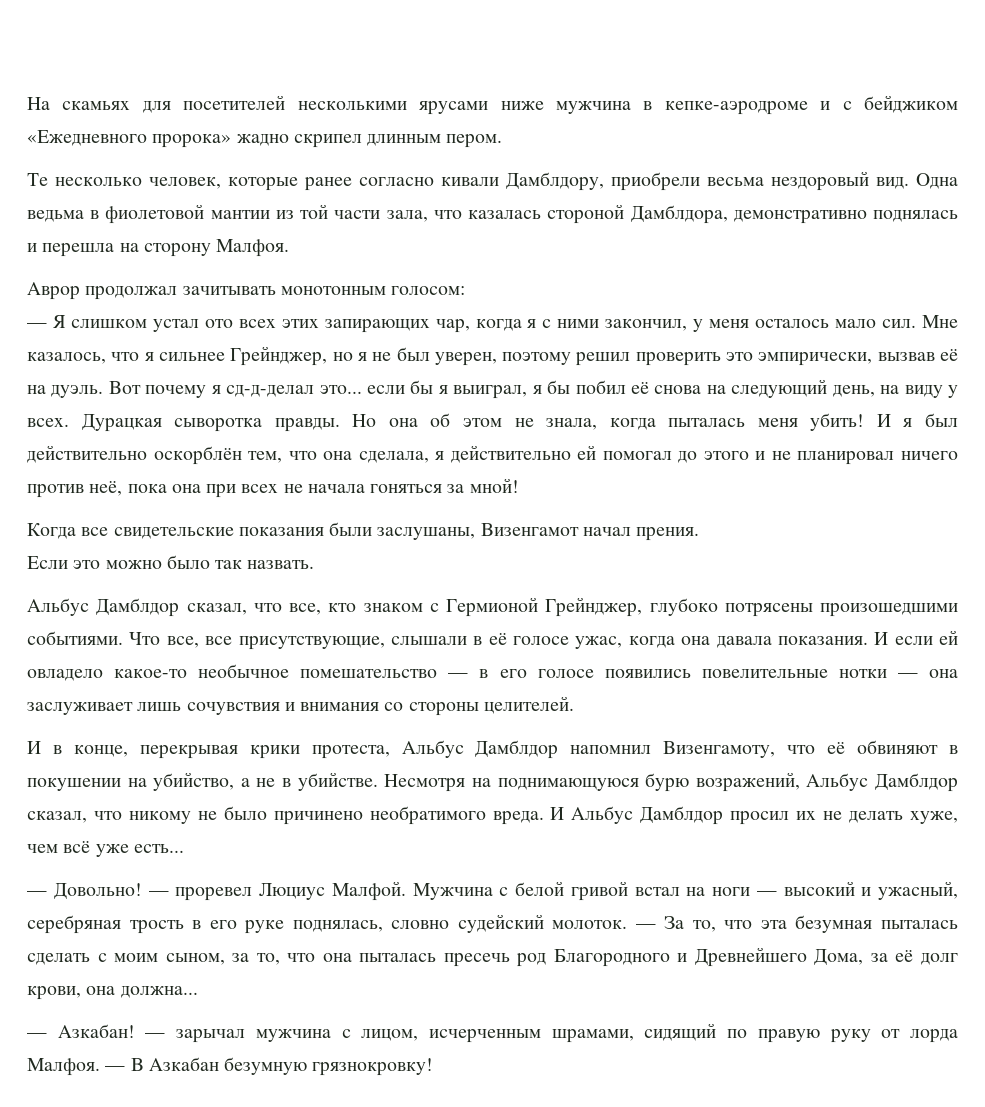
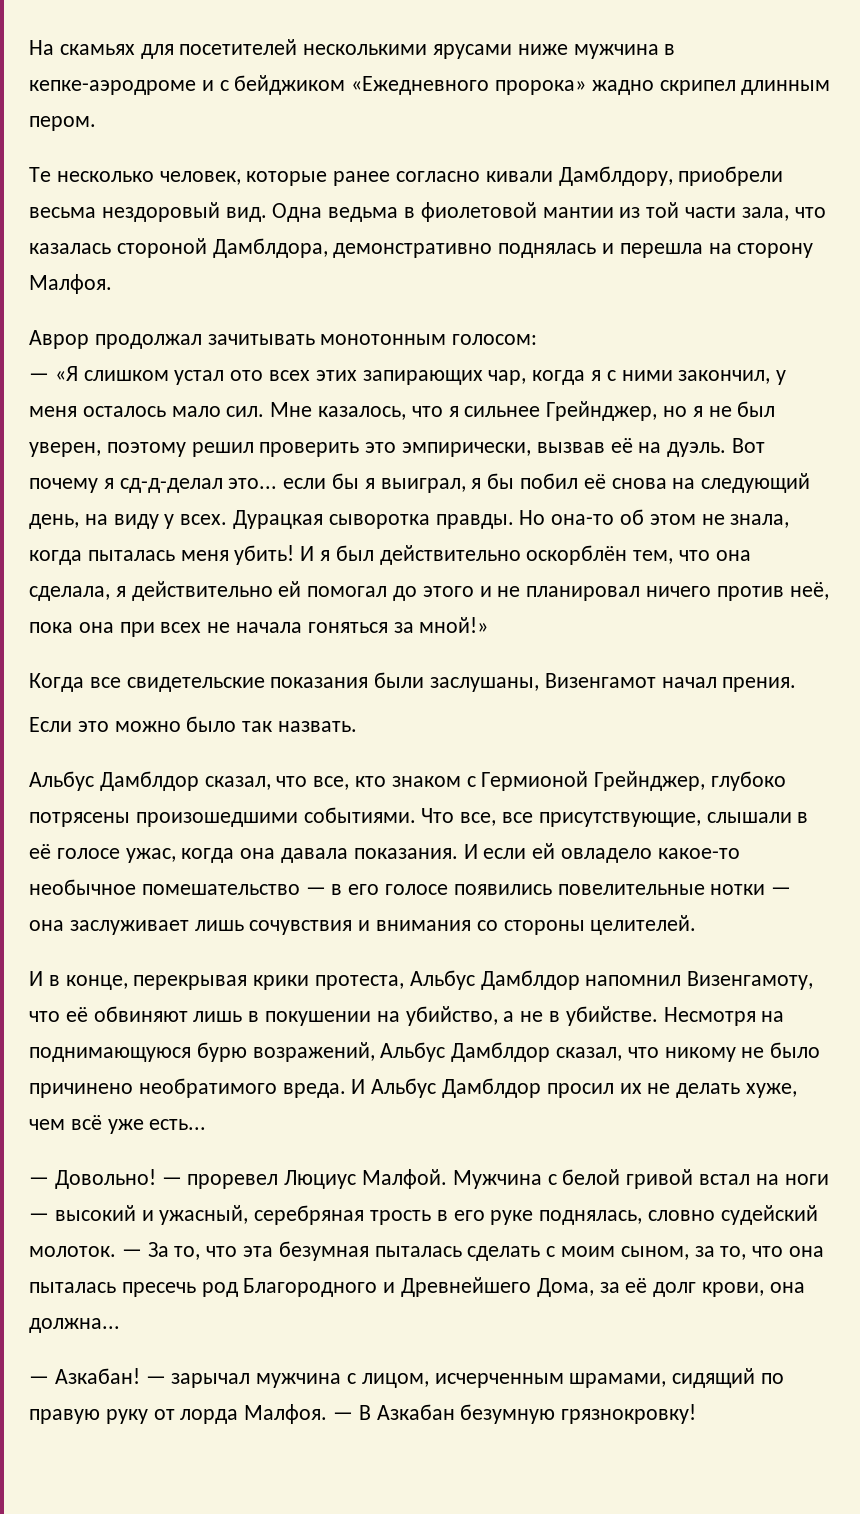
[52,315,66,328] Я -> [54,366,78,381] «Я
[388,418,418,427] она -> [551,514,615,525] она-то
[469,478,519,493] мной! -> [419,617,489,633] мной!»
(939, 747) none -> [193,1011,243,1022] лишь

